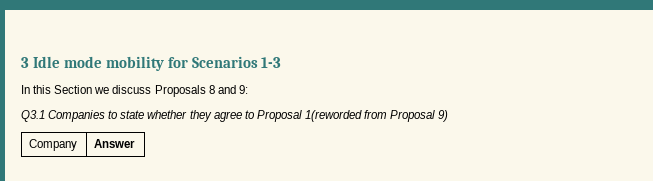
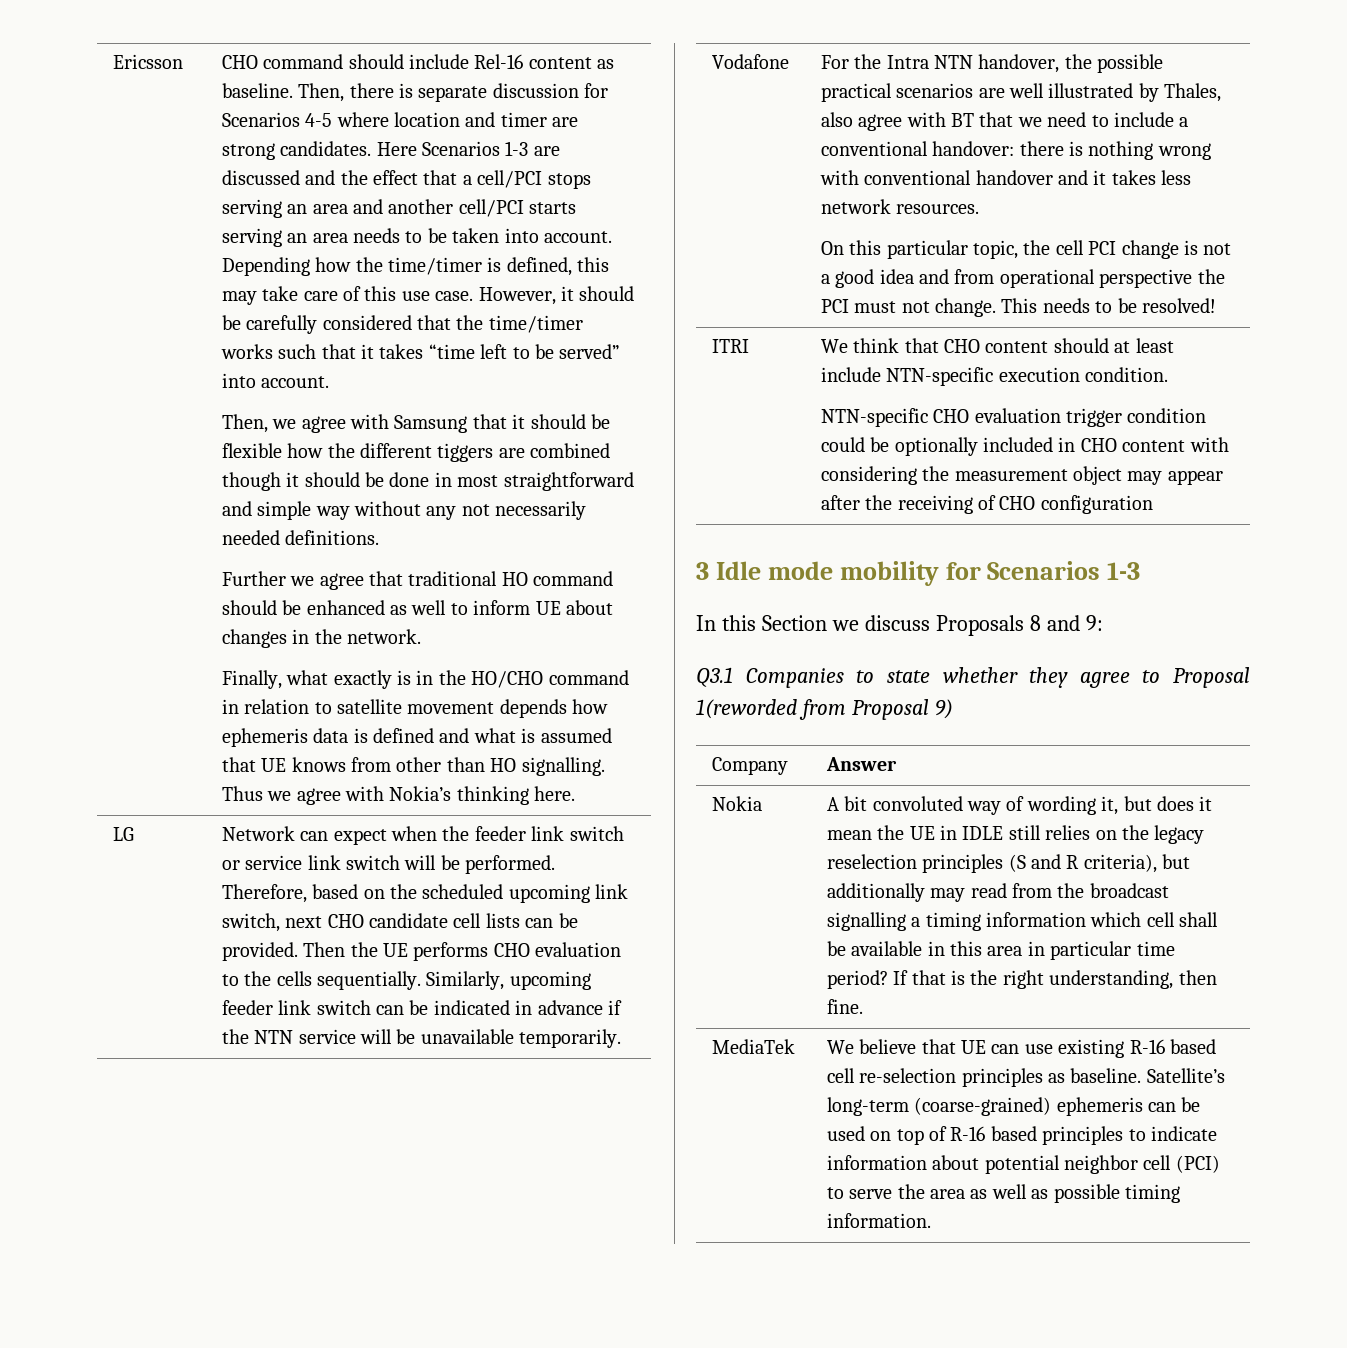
(21, 62) none -> [112,54,183,69] [221,54,615,69] [221,83,609,102] [221,112,579,127] [221,141,560,160] [221,170,591,189] [221,199,577,218] [221,228,612,247] [221,257,610,276] [221,286,635,305] [221,315,583,334] [220,344,621,359] [221,373,330,388] [221,414,610,433] [221,443,611,462] [221,472,634,491] [221,501,587,520] [221,530,380,545] [221,571,614,590] [221,600,613,615] [221,629,421,648] [221,670,629,689] [221,699,609,718] [221,728,612,747] [221,757,605,776] [221,786,576,805] [112,827,134,841] [221,826,624,845] [221,855,556,874] [221,884,629,903] [221,913,578,932] [221,942,622,961] [221,971,591,990] [221,1000,622,1015] [221,1029,622,1048] [711,54,789,69] [820,54,1164,73] [820,83,1222,102] [820,112,1189,131] [820,141,1211,160] [819,170,1192,185] [820,199,980,214] [820,240,1232,259] [820,269,1225,288] [820,298,1216,317] [711,339,749,353] [820,338,1174,353] [820,367,1168,386] [820,408,1207,427] [820,437,1229,456] [820,466,1223,485] [820,495,1153,514] Ericsson | CHO command should include Rel-16 content as baseline. Then, there is separate discussion for Scenarios 4-5 where location and timer are strong candidates. Here Scenarios 1-3 are discussed and the effect that a cell/PCI stops serving an area and another cell/PCI starts serving an area needs to be taken into account. Depending how the time/timer is defined, this may take care of this use case. However, it should be carefully considered that the time/timer works such that it takes “time left to be served” into account. // Then, we agree with Samsung that it should be flexible how the different tiggers are combined though it should be done in most straightforward and simple way without any not necessarily needed definitions. // Further we agree that traditional HO command should be enhanced as well to inform UE about changes in the network. // Finally, what exactly is in the HO/CHO command in relation to satellite movement depends how ephemeris data is defined and what is assumed that UE knows from other than HO signalling. Thus we agree with Nokia’s thinking here. // LG | Network can expect when the feeder link switch or service link switch will be performed. Therefore, based on the scheduled upcoming link switch, next CHO candidate cell lists can be provided. Then the UE performs CHO evaluation to the cells sequentially. Similarly, upcoming feeder link switch can be indicated in advance if the NTN service will be unavailable temporarily. // Vodafone | For the Intra NTN handover, the possible practical scenarios are well illustrated by Thales, also agree with BT that we need to include a conventional handover: there is nothing wrong with conventional handover and it takes less network resources. // On this particular topic, the cell PCI change is not a good idea and from operational perspective the PCI must not change. This needs to be resolved! // ITRI | We think that CHO content should at least include NTN-specific execution condition. // NTN-specific CHO evaluation trigger condition could be optionally included in CHO content with considering the measurement object may appear after the receiving of CHO configuration //
(136, 143) none -> [711,796,762,811] [826,796,1213,815] [826,825,1205,844] [826,854,1191,873] [826,883,1169,902] [826,912,1219,931] [826,941,1175,960] [826,970,1217,989] [826,999,863,1014] [711,1039,795,1054] [826,1039,1216,1058] [826,1068,1225,1087] [826,1097,1201,1116] [826,1126,1217,1145] [826,1155,1220,1174] [826,1184,1180,1203] [826,1213,931,1228] // Nokia | A bit convoluted way of wording it, but does it mean the UE in IDLE still relies on the legacy reselection principles (S and R criteria), but additionally may read from the broadcast signalling a timing information which cell shall be available in this area in particular time period? If that is the right understanding, then fine. // MediaTek | We believe that UE can use existing R-16 based cell re-selection principles as baseline. Satellite’s long-term (coarse-grained) ephemeris can be used on top of R-16 based principles to indicate information about potential neighbor cell (PCI) to serve the area as well as possible timing information.

